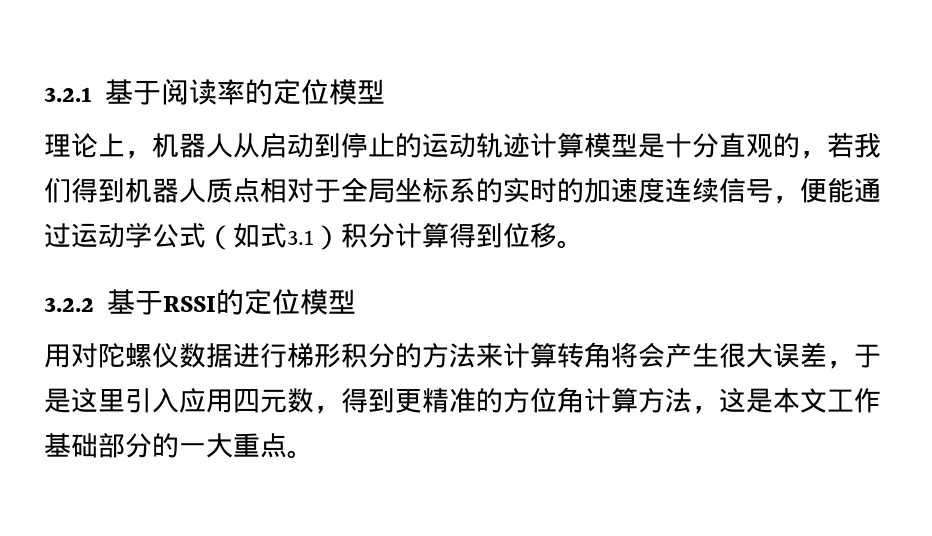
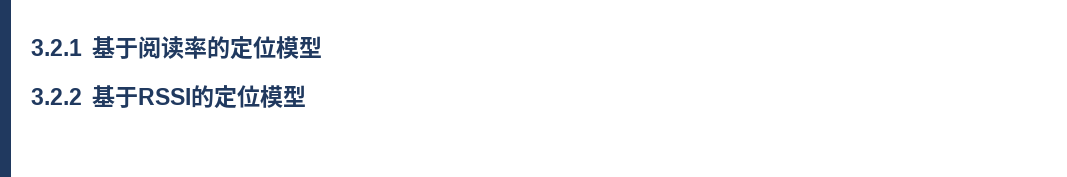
[44,132,881,159] [44,177,881,204] [44,222,584,250] // 理论上，机器人从启动到停止的运动轨迹计算模型是十分直观的，若我们得到机器人质点相对于全局坐标系的实时的加速度连续信号，便能通过运动学公式（如式3.1）积分计算得到位移。 -> (323, 47) none
[44,342,881,369] [44,387,881,414] [44,433,314,459] // 用对陀螺仪数据进行梯形积分的方法来计算转角将会产生很大误差，于是这里引入应用四元数，得到更精准的方位角计算方法，这是本文工作基础部分的一大重点。 -> (307, 96) none

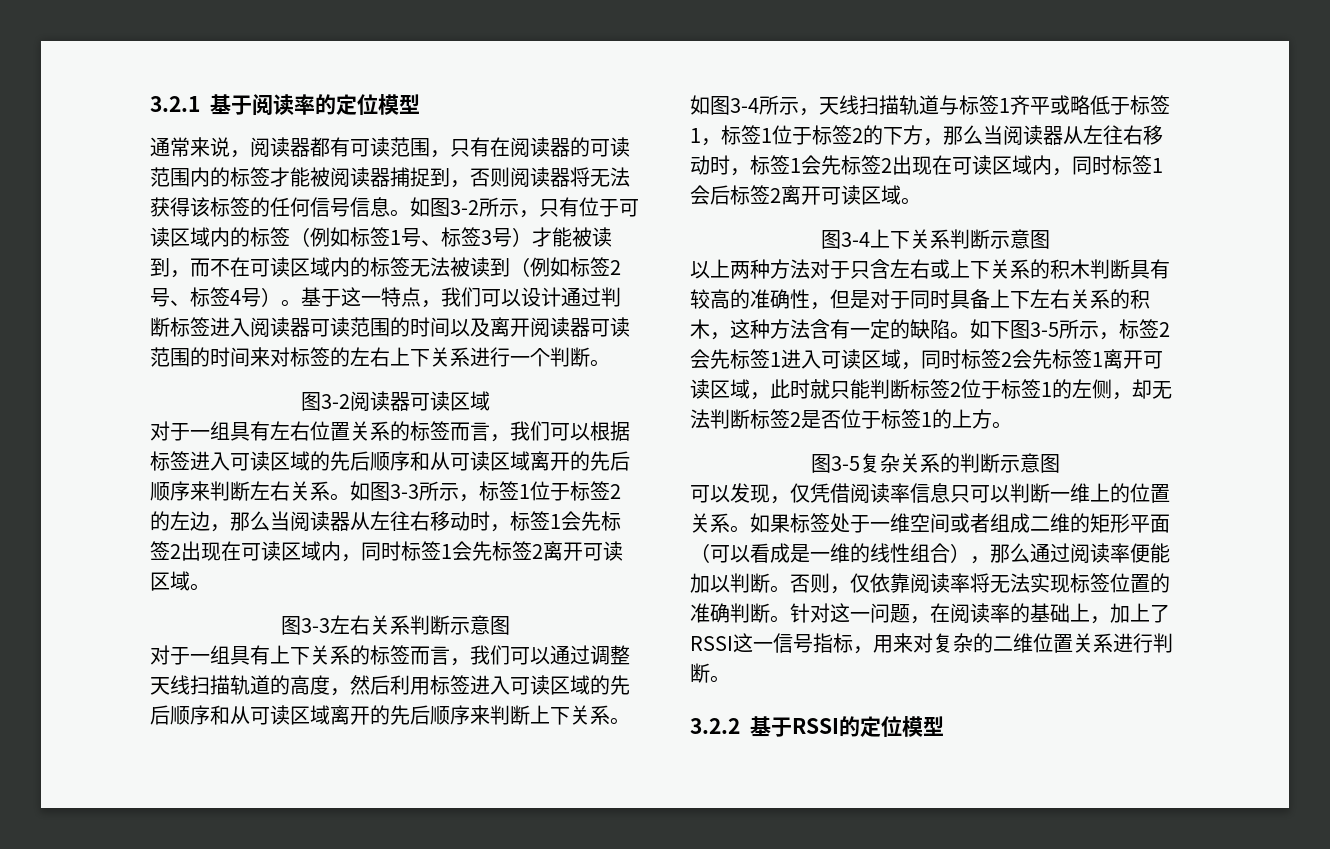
(323, 47) none -> [150,137,630,158] [150,167,630,188] [150,197,639,218] [150,227,612,247] [150,257,621,278] [150,287,621,308] [150,317,630,337] [150,347,610,367] [300,391,490,411] [150,421,630,442] [150,451,630,471] [150,481,621,502] [150,511,621,532] [150,541,623,562] [150,571,210,591] [280,615,510,635] [150,645,630,666] [150,675,630,696] [150,705,630,725] [690,95,1170,116] [690,125,1163,146] [690,155,1163,176] [690,185,921,205] [820,229,1050,249] [690,259,1170,279] [690,289,1150,310] [690,319,1170,340] [690,349,1163,370] [690,379,1172,400] [690,409,1012,429] [810,453,1060,473] [690,483,1170,504] [690,513,1170,533] [690,543,1170,564] [690,573,1170,594] [690,603,1170,624] [690,633,1173,654] [690,663,730,683] // 通常来说，阅读器都有可读范围，只有在阅读器的可读范围内的标签才能被阅读器捕捉到，否则阅读器将无法获得该标签的任何信号信息。如图3-2所示，只有位于可读区域内的标签（例如标签1号、标签3号）才能被读到，而不在可读区域内的标签无法被读到（例如标签2号、标签4号）。基于这一特点，我们可以设计通过判断标签进入阅读器可读范围的时间以及离开阅读器可读范围的时间来对标签的左右上下关系进行一个判断。 // 图3-2阅读器可读区域 // 对于一组具有左右位置关系的标签而言，我们可以根据标签进入可读区域的先后顺序和从可读区域离开的先后顺序来判断左右关系。如图3-3所示，标签1位于标签2的左边，那么当阅读器从左往右移动时，标签1会先标签2出现在可读区域内，同时标签1会先标签2离开可读区域。 // 图3-3左右关系判断示意图 // 对于一组具有上下关系的标签而言，我们可以通过调整天线扫描轨道的高度，然后利用标签进入可读区域的先后顺序和从可读区域离开的先后顺序来判断上下关系。如图3-4所示，天线扫描轨道与标签1齐平或略低于标签1，标签1位于标签2的下方，那么当阅读器从左往右移动时，标签1会先标签2出现在可读区域内，同时标签1会后标签2离开可读区域。 // 图3-4上下关系判断示意图 // 以上两种方法对于只含左右或上下关系的积木判断具有较高的准确性，但是对于同时具备上下左右关系的积木，这种方法含有一定的缺陷。如下图3-5所示，标签2会先标签1进入可读区域，同时标签2会先标签1离开可读区域，此时就只能判断标签2位于标签1的左侧，却无法判断标签2是否位于标签1的上方。 // 图3-5复杂关系的判断示意图 // 可以发现，仅凭借阅读率信息只可以判断一维上的位置关系。如果标签处于一维空间或者组成二维的矩形平面（可以看成是一维的线性组合），那么通过阅读率便能加以判断。否则，仅依靠阅读率将无法实现标签位置的准确判断。针对这一问题，在阅读率的基础上，加上了RSSI这一信号指标，用来对复杂的二维位置关系进行判断。

